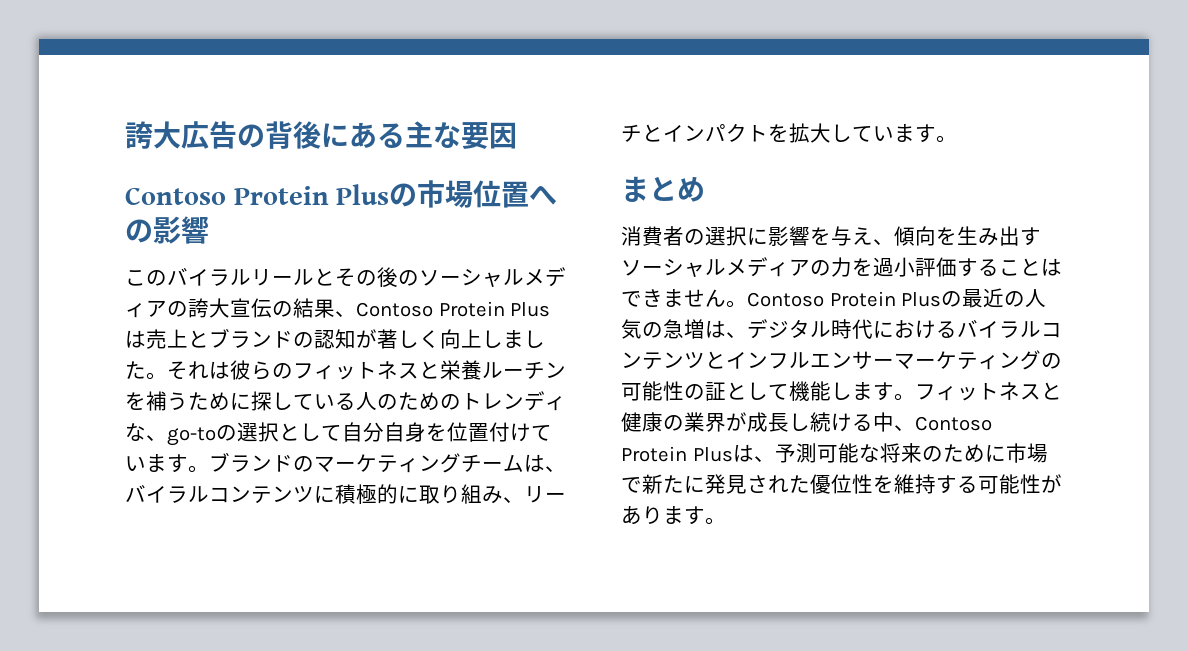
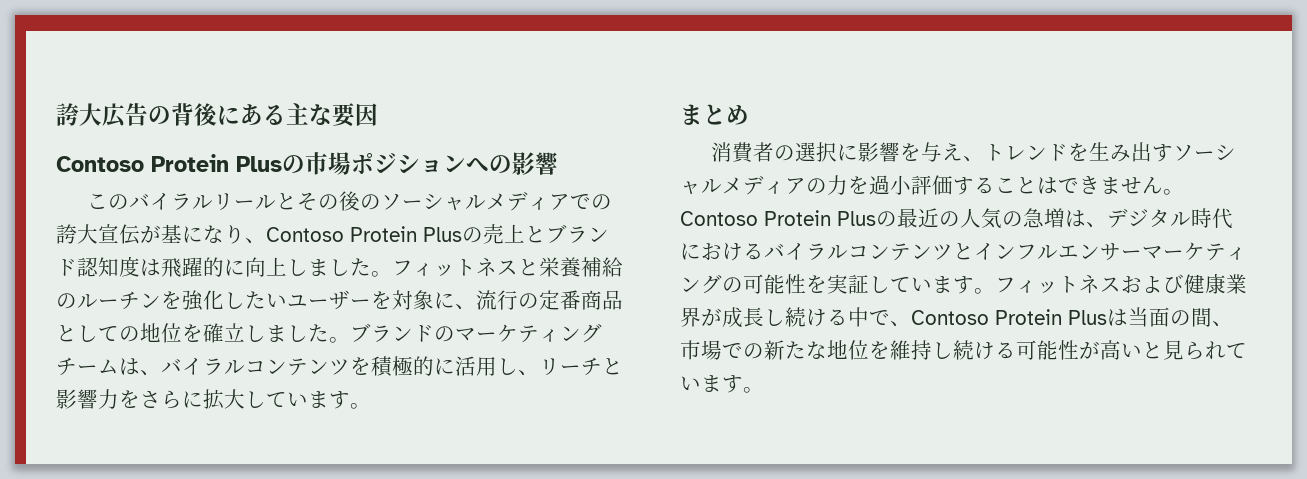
[473,180,530,208] 位置 -> [351,152,466,174] ポジション
(167, 308) none -> [570,194,592,209] で
[272,298,551,318] [125,330,146,348] の結果、Contoso Protein Plusは -> [140,224,483,244] が基になり、Contoso Protein Plusの
[293,329,440,349] の認知が著しく -> [77,256,245,277] 認知度は飛躍的に
[167,360,293,380] それは彼らの -> (392, 274) none
(482, 370) none -> [581,257,623,277] [56,293,77,309] 補給の
[146,391,566,411] [125,422,552,446] [125,454,188,473] 補うために探している人のためのトレンディな、go-toの選択として自分自身を位置付けています -> [182,290,623,311] [56,323,329,343] 強化したいユーザーを対象に、流行の定番商品としての地位を確立しました
[314,486,335,503] に -> [350,357,371,375] を
[419,484,503,504] 取り組み -> [455,356,518,376] 活用し
[663,123,789,142] インパクトを -> [56,389,203,409] 影響力をさらに
[894,226,936,246] 傾向 -> [984,144,1069,161] トレンド
[684,381,852,401] の証として機能し -> [806,274,932,294] を実証してい
[1041,382,1062,400] [621,412,684,432] と健康の -> [1121,274,1226,294] および健康
[894,416,992,431] [621,443,1048,463] [621,474,1062,494] [621,506,663,525] 、Contoso Protein Plusは、予測可能な将来のために市場で新たに発見された優位性を維持する可能性があり -> [869,307,1233,327] [680,340,1247,360] [680,376,701,391] で、Contoso Protein Plusは当面の間、市場での新たな地位を維持し続ける可能性が高いと見られてい

